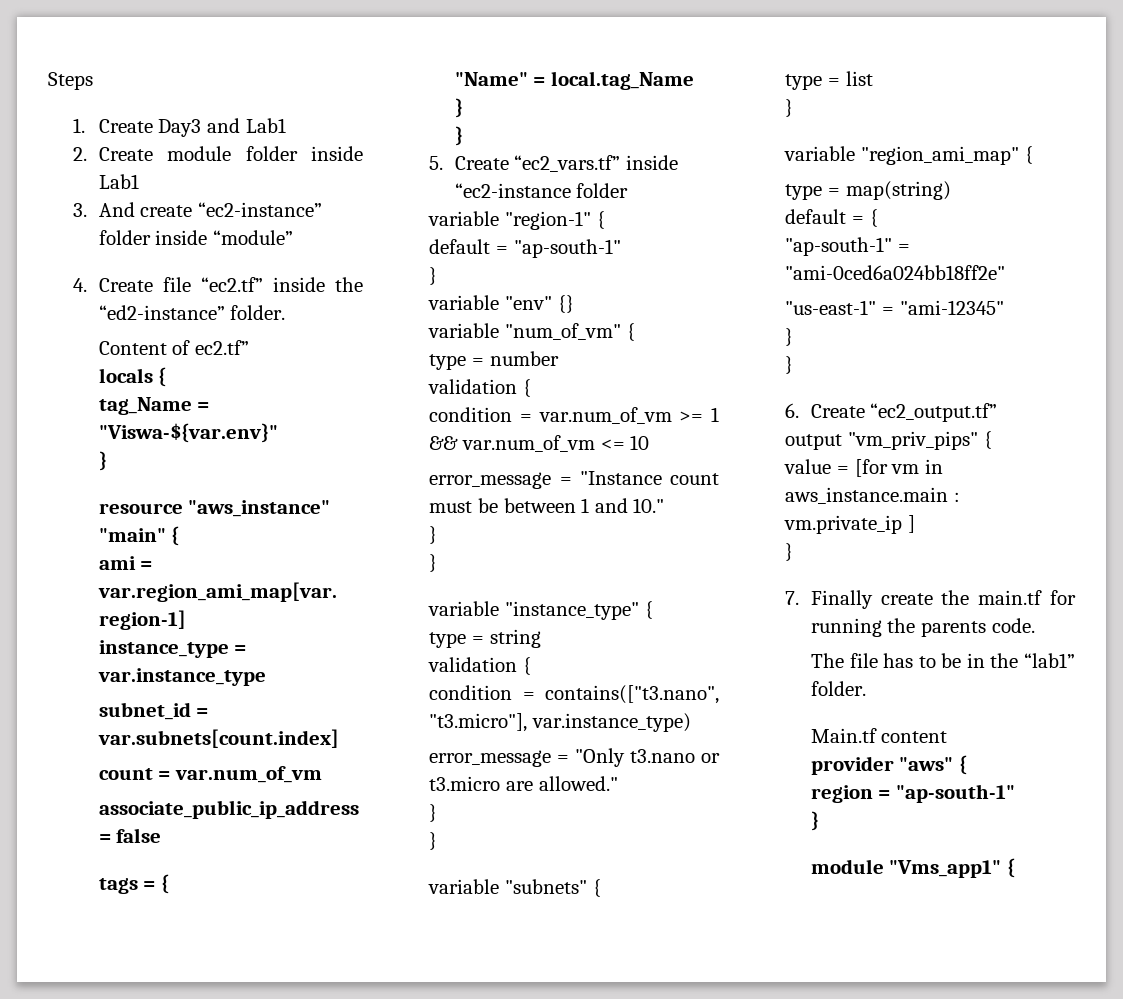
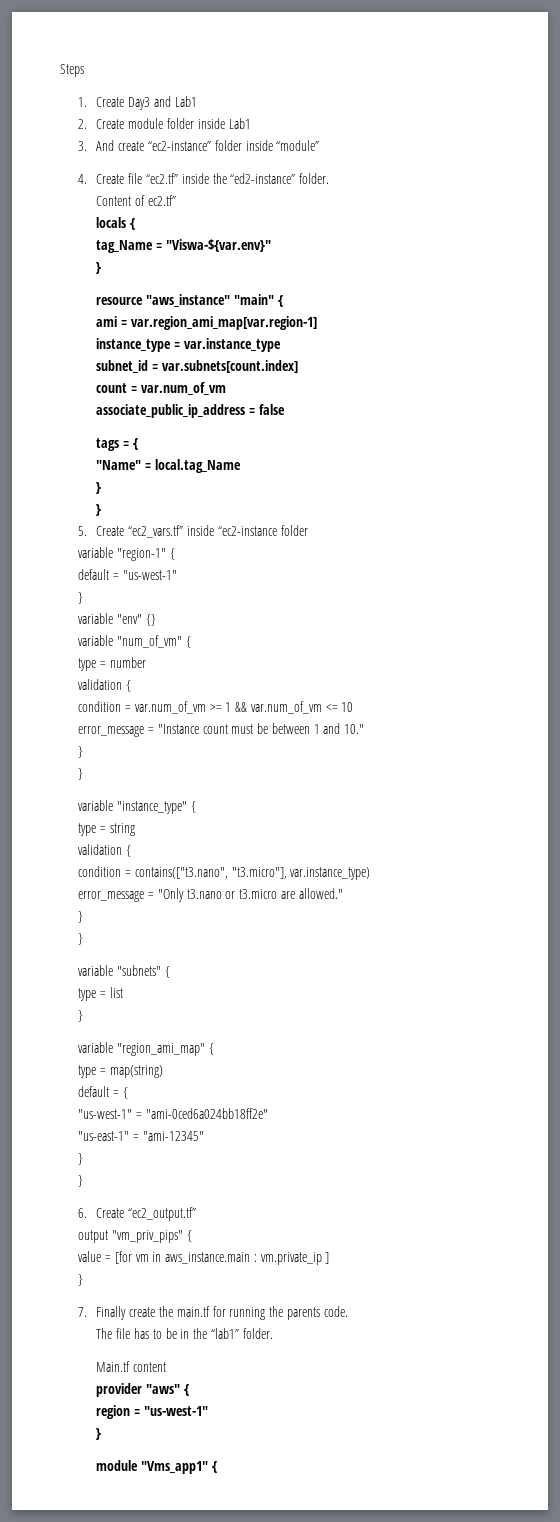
[513,239,621,258] "ap-south-1" -> [122,570,177,580] "us-west-1"
[785,237,893,256] "ap-south-1" -> [78,1109,133,1119] "us-west-1"
[896,784,1016,803] "ap-south-1" -> [143,1406,208,1416] "us-west-1"

